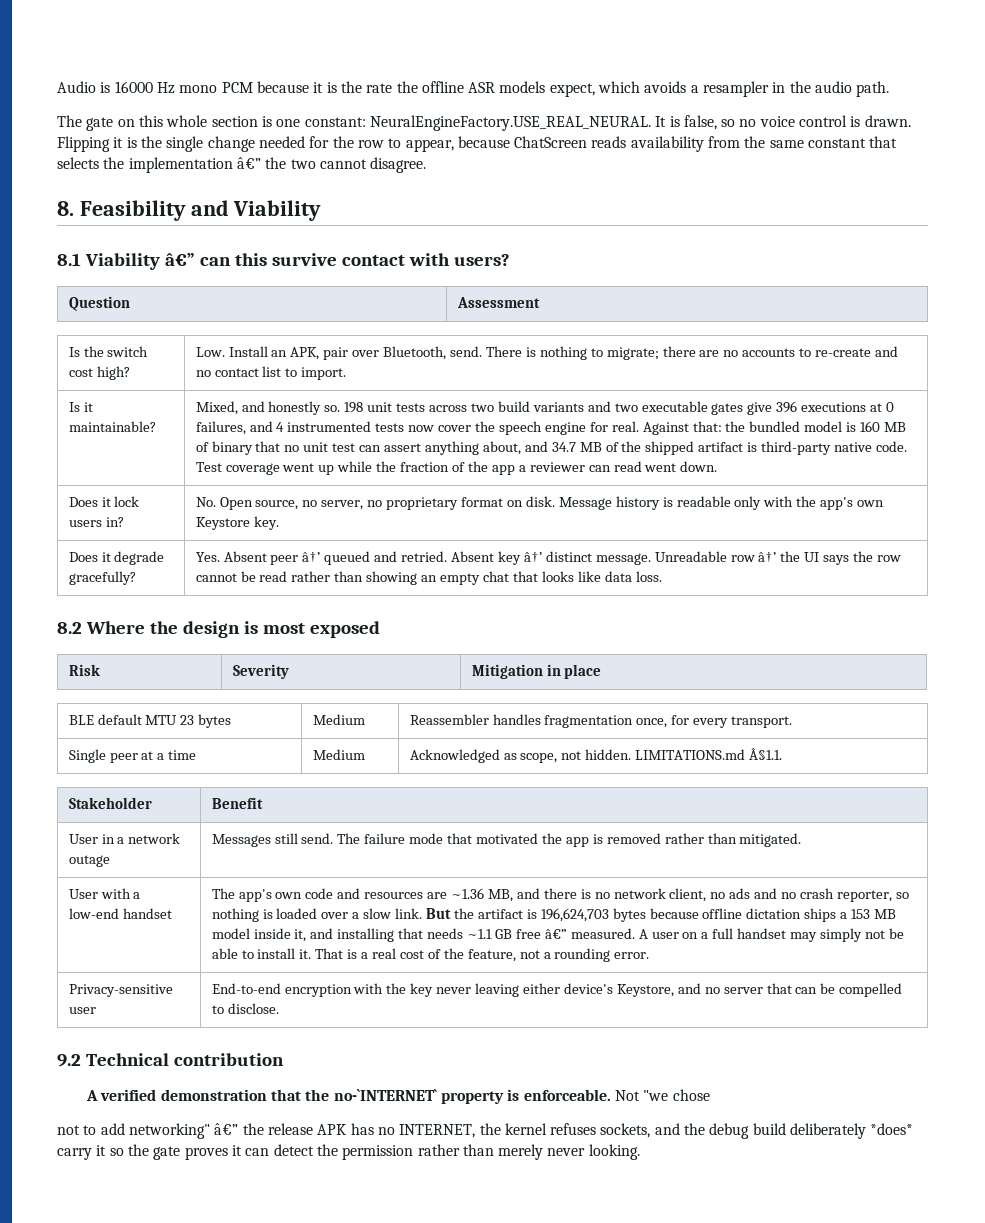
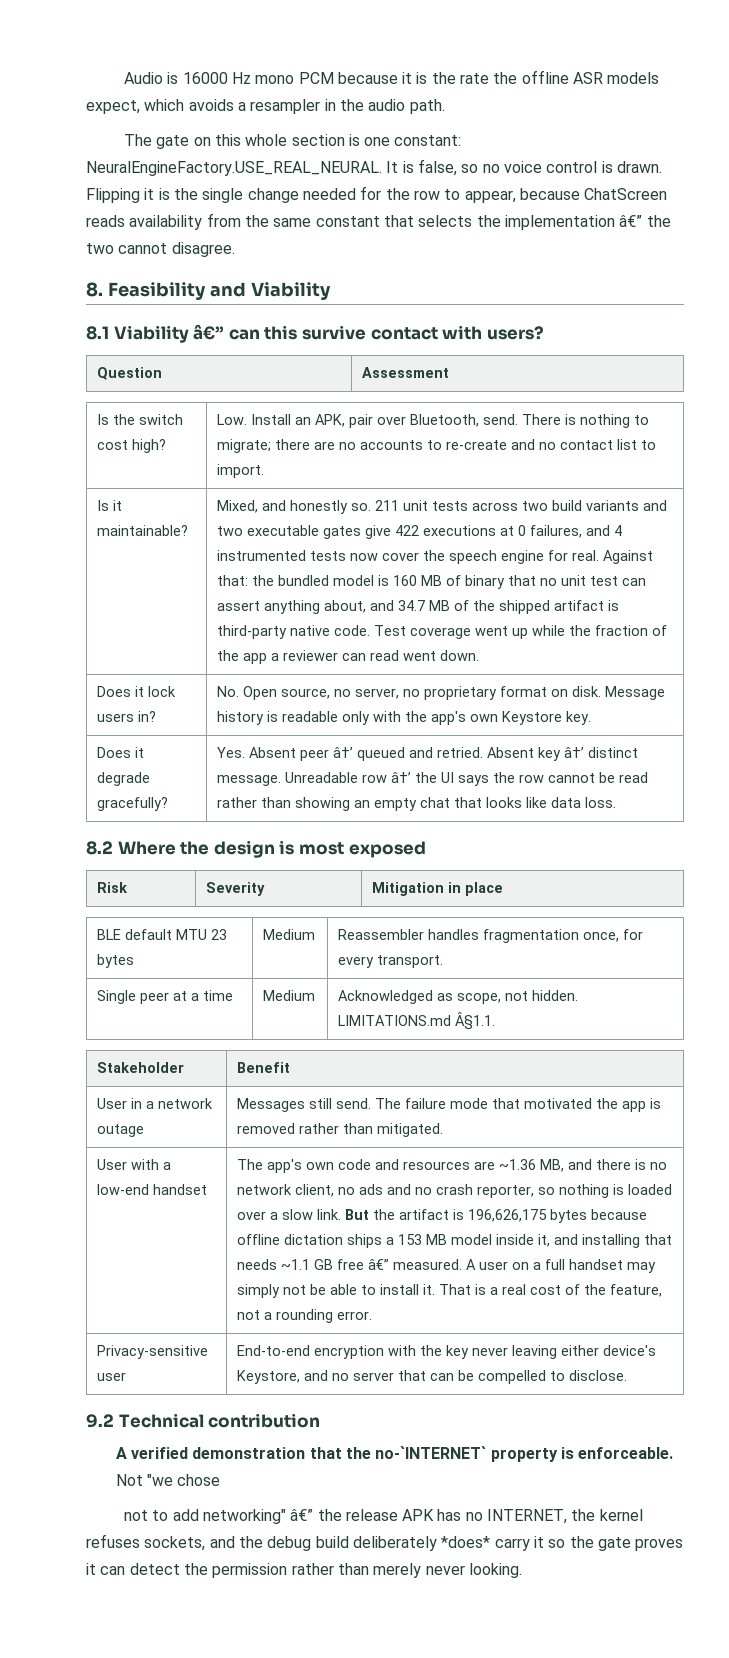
[344,402,364,413] 198 -> [375,500,400,511] 211
[776,401,798,413] 396 -> [395,525,420,536] 422
[540,908,609,922] 196,624,703 -> [468,1209,548,1222] 196,626,175

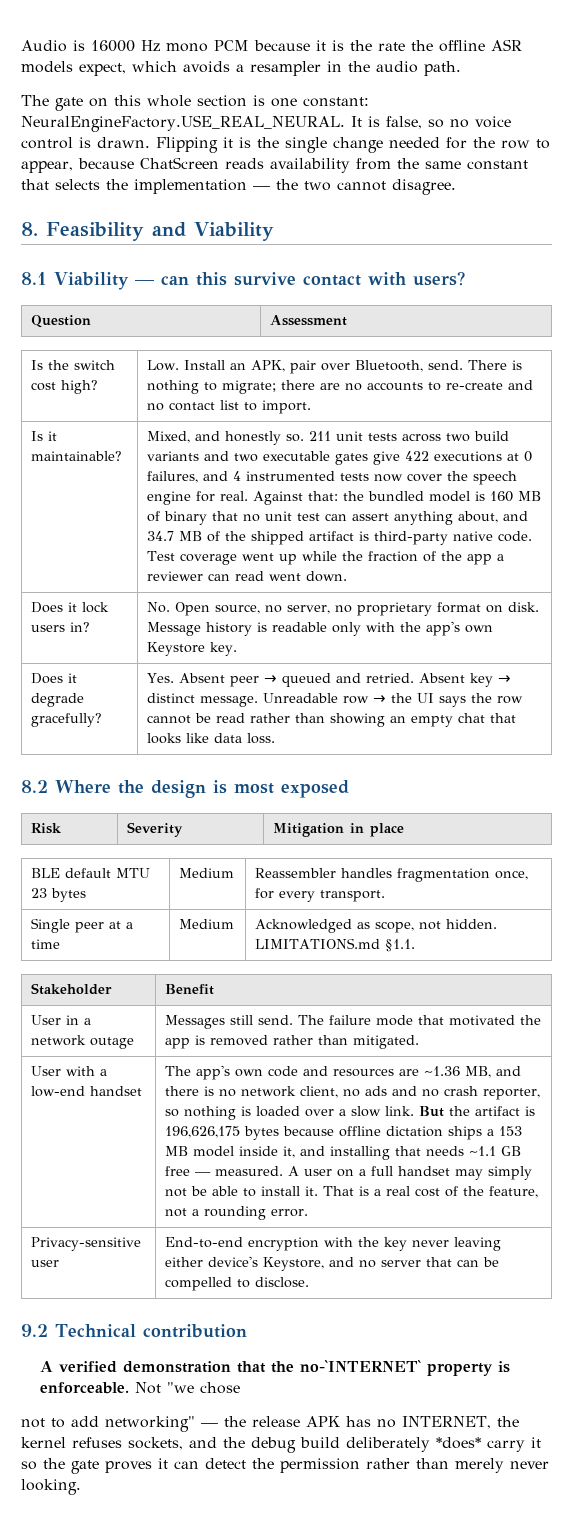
[619,215,643,227] â€” -> [253,186,270,190] —
[193,325,225,340] â€” -> [135,280,155,285] —
[333,747,354,758] â†’ -> [263,675,277,683] →
[564,747,585,758] â†’ -> [497,675,511,683] →
[391,772,412,783] â†’ -> [372,695,386,703] →
[455,1012,496,1030] Â§1.1. -> [384,939,415,952] §1.1.
[368,1259,390,1270] â€” -> [194,1172,211,1176] —
[290,1509,314,1521] â€” -> [201,1423,218,1427] —

